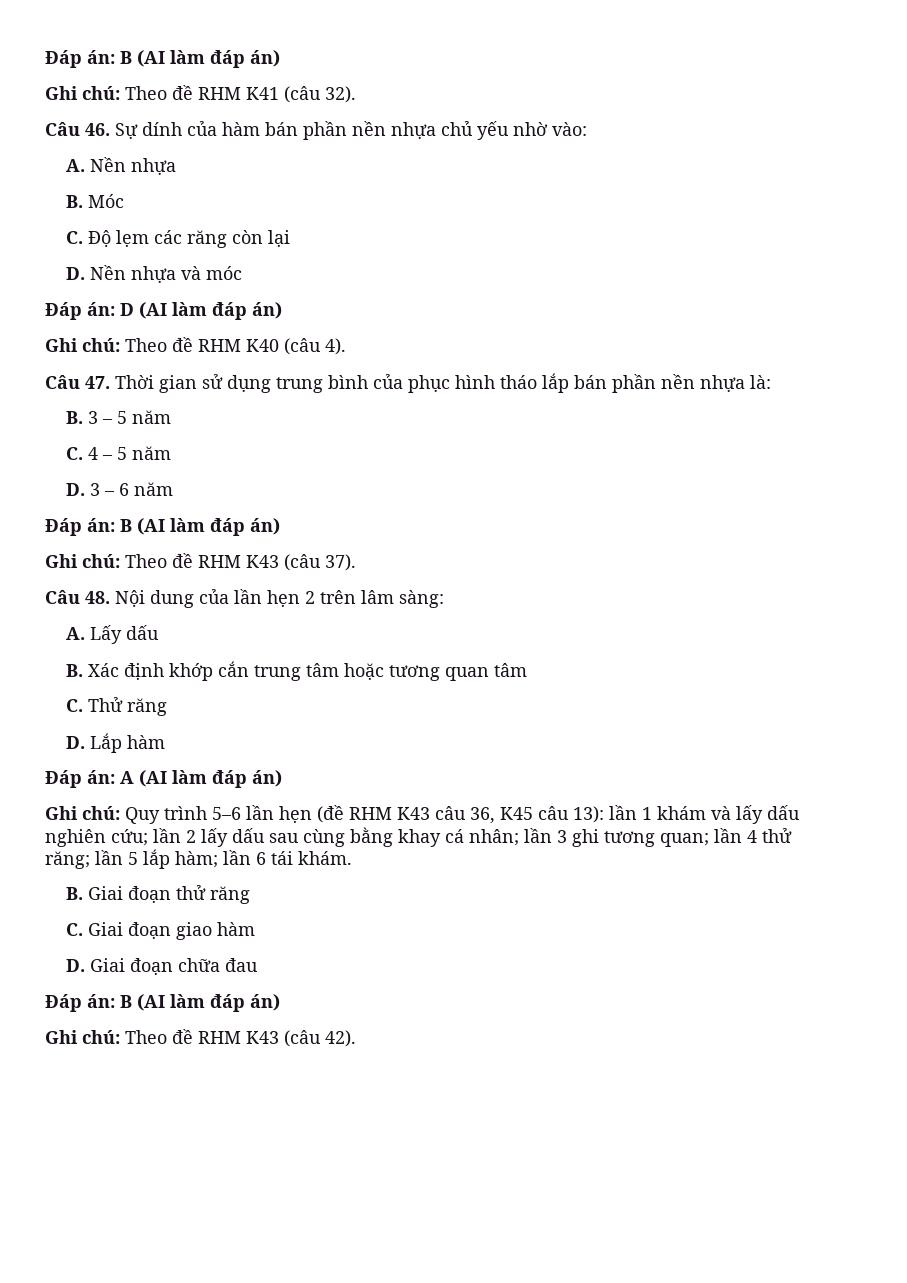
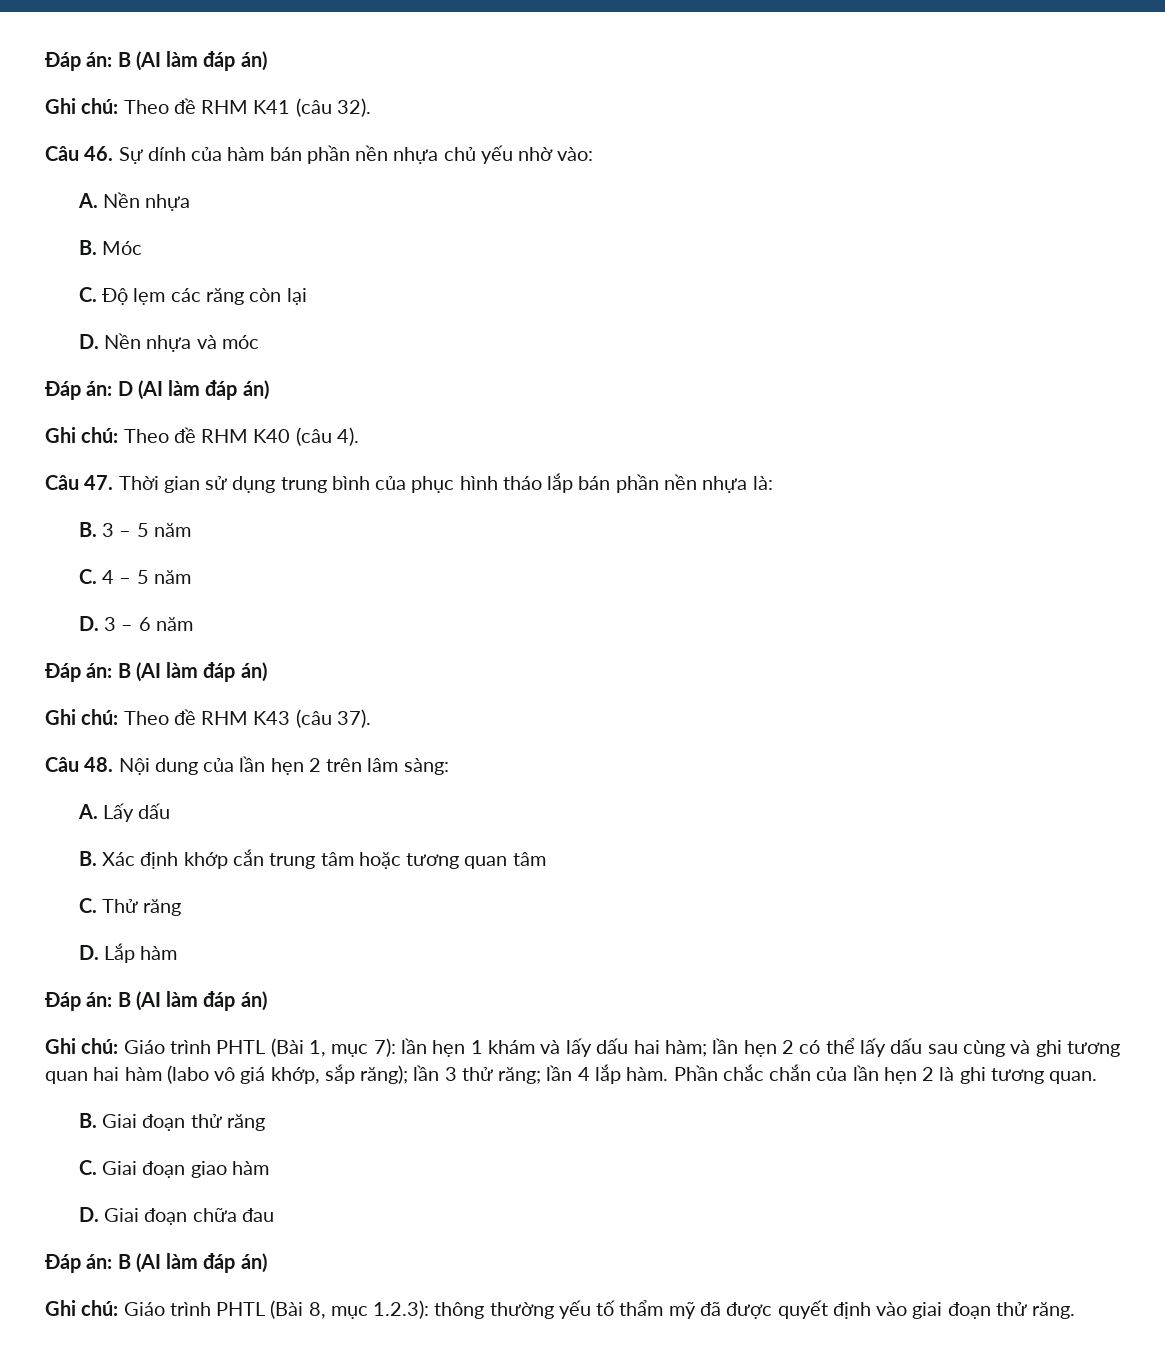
[120,770,282,788] [45,805,637,824] A (AI làm đáp án) // Ghi chú: Quy trình 5–6 lần hẹn (đề RHM K43 câu 36, K45 câu 13): lần -> [117,991,267,1011] [45,1038,466,1057] B (AI làm đáp án) // Ghi chú: Giáo trình PHTL (Bài 1, mục 7): lần hẹn
[45,827,792,847] [45,849,352,869] nghiên cứu; lần 2 lấy dấu sau cùng bằng khay cá nhân; lần 3 ghi tương quan; lần 4 thử răng; lần 5 lắp hàm; lần 6 tái khám. -> [633,1038,1120,1057] [45,1064,1098,1084] hai hàm; lần hẹn 2 có thể lấy dấu sau cùng và ghi tương quan hai hàm (labo vô giá khớp, sắp răng); lần 3 thử răng; lần 4 lắp hàm. Phần chắc chắn của lần hẹn 2 là ghi tương quan.
[125,1029,356,1047] Theo đề RHM K43 (câu 42). -> [123,1300,1076,1319] Giáo trình PHTL (Bài 8, mục 1.2.3): thông thường yếu tố thẩm mỹ đã được quyết định vào giai đoạn thử răng.

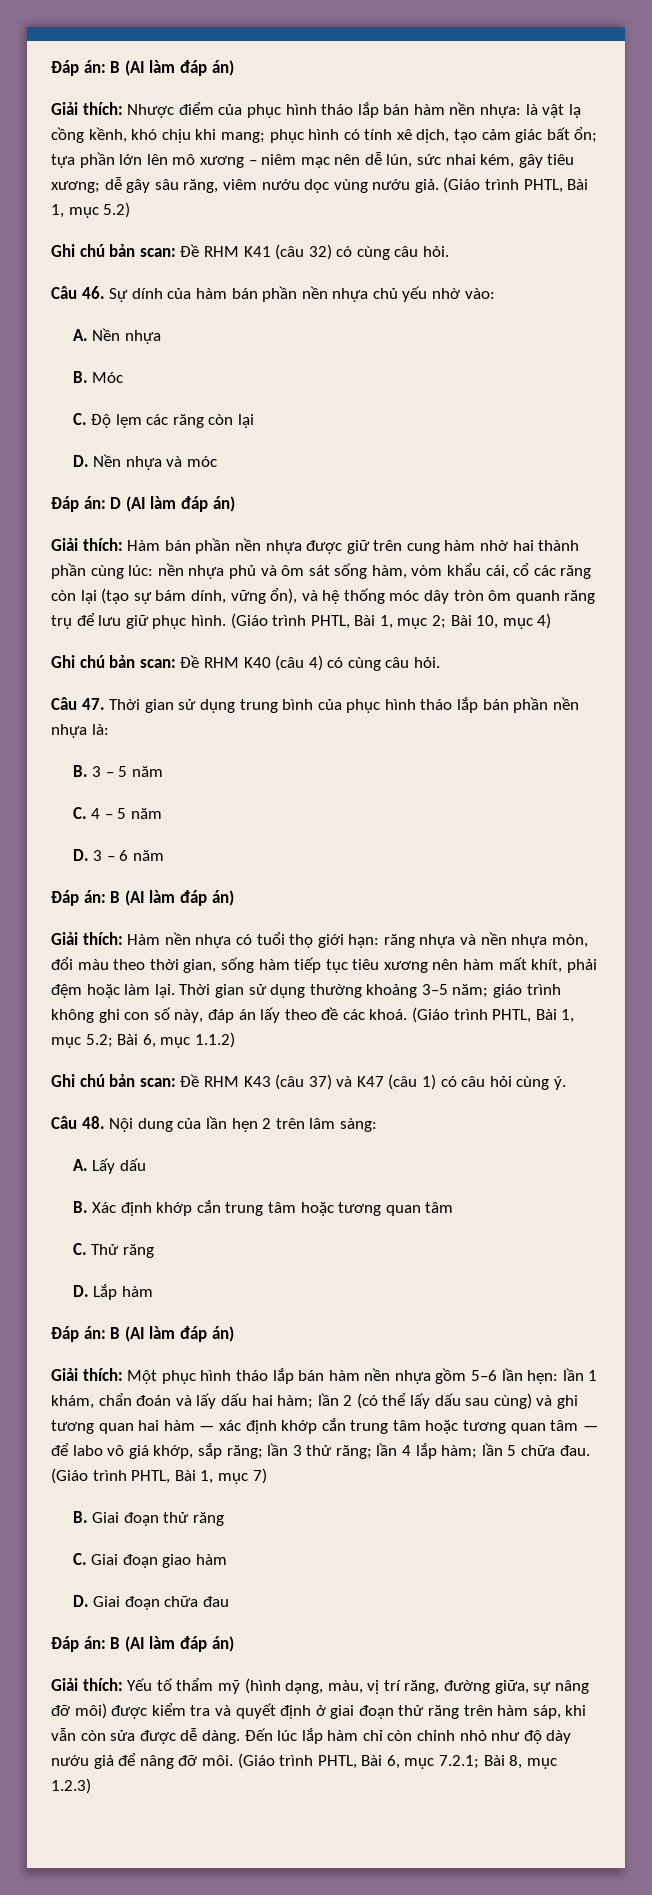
[44,51,267,71] [45,98,371,117] Đáp án: B (AI làm đáp án) // Ghi chú: Theo đề RHM K41 (câu 32). -> [51,60,234,76] [51,102,581,118] [51,127,598,143] [51,152,575,168] [51,177,589,193] [51,202,131,218] [51,244,450,260] Đáp án: B (AI làm đáp án) // Giải thích: Nhược điểm của phục hình tháo lắp bán hàm nền nhựa: là vật lạ cồng kềnh, khó chịu khi mang; phục hình có tính xê dịch, tạo cảm giác bất ổn; tựa phần lớn lên mô xương – niêm mạc nên dễ lún, sức nhai kém, gây tiêu xương; dễ gây sâu răng, viêm nướu dọc vùng nướu giả. (Giáo trình PHTL, Bài 1, mục 5.2) // Ghi chú bản scan: Đề RHM K41 (câu 32) có cùng câu hỏi.
[45,427,359,446] Ghi chú: Theo đề RHM K40 (câu 4). -> [51,538,580,554] [51,563,592,579] [51,588,596,604] [51,613,552,629] [51,655,441,671] Giải thích: Hàm bán phần nền nhựa được giữ trên cung hàm nhờ hai thành phần cùng lúc: nền nhựa phủ và ôm sát sống hàm, vòm khẩu cái, cổ các răng còn lại (tạo sự bám dính, vững ổn), và hệ thống móc dây tròn ôm quanh răng trụ để lưu giữ phục hình. (Giáo trình PHTL, Bài 1, mục 2; Bài 10, mục 4) // Ghi chú bản scan: Đề RHM K40 (câu 4) có cùng câu hỏi.
[45,709,371,728] Ghi chú: Theo đề RHM K43 (câu 37). -> [51,932,588,948] [51,957,597,973] [51,984,561,998] [51,1007,575,1023] [51,1032,235,1048] [51,1074,567,1090] Giải thích: Hàm nền nhựa có tuổi thọ giới hạn: răng nhựa và nền nhựa mòn, đổi màu theo thời gian, sống hàm tiếp tục tiêu xương nên hàm mất khít, phải đệm hoặc làm lại. Thời gian sử dụng thường khoảng 3–5 năm; giáo trình không ghi con số này, đáp án lấy theo đề các khoá. (Giáo trình PHTL, Bài 1, mục 5.2; Bài 6, mục 1.1.2) // Ghi chú bản scan: Đề RHM K43 (câu 37) và K47 (câu 1) có câu hỏi cùng ý.
[45,1038,536,1057] Ghi chú: Giáo trình PHTL (Bài 1, mục 7): lần hẹn 1 khám -> [51,1368,598,1384] [51,1393,172,1409] Giải thích: Một phục hình tháo lắp bán hàm nền nhựa gồm 5–6 lần hẹn: lần 1 khám, chẩn đoán
[743,1040,821,1057] hẹn 2 có -> [343,1393,378,1409] 2 (có
[962,1040,1005,1057] cùng -> [493,1393,532,1409] cùng)
[166,1065,209,1084] (labo -> [199,1418,598,1434] [51,1443,103,1456] — xác định khớp cắn trung tâm hoặc tương quan tâm — để labo
[360,1065,409,1084] răng); -> [226,1445,263,1459] răng;
[626,1064,1098,1084] hàm. Phần chắc chắn của lần hẹn 2 là ghi tương quan. -> [441,1443,590,1459] [51,1468,267,1484] hàm; lần 5 chữa đau. (Giáo trình PHTL, Bài 1, mục 7)
[45,1300,773,1319] Ghi chú: Giáo trình PHTL (Bài 8, mục 1.2.3): thông thường yếu tố thẩm mỹ đã được -> [51,1678,589,1694] [51,1703,231,1719] Giải thích: Yếu tố thẩm mỹ (hình dạng, màu, vị trí răng, đường giữa, sự nâng đỡ môi) được kiểm tra và
[876,1302,908,1316] vào -> [315,1705,326,1716] ở
[1032,1302,1076,1319] răng. -> [428,1705,587,1719] [51,1728,572,1744] [51,1753,557,1769] [51,1778,91,1794] răng trên hàm sáp, khi vẫn còn sửa được dễ dàng. Đến lúc lắp hàm chỉ còn chỉnh nhỏ như độ dày nướu giả để nâng đỡ môi. (Giáo trình PHTL, Bài 6, mục 7.2.1; Bài 8, mục 1.2.3)

